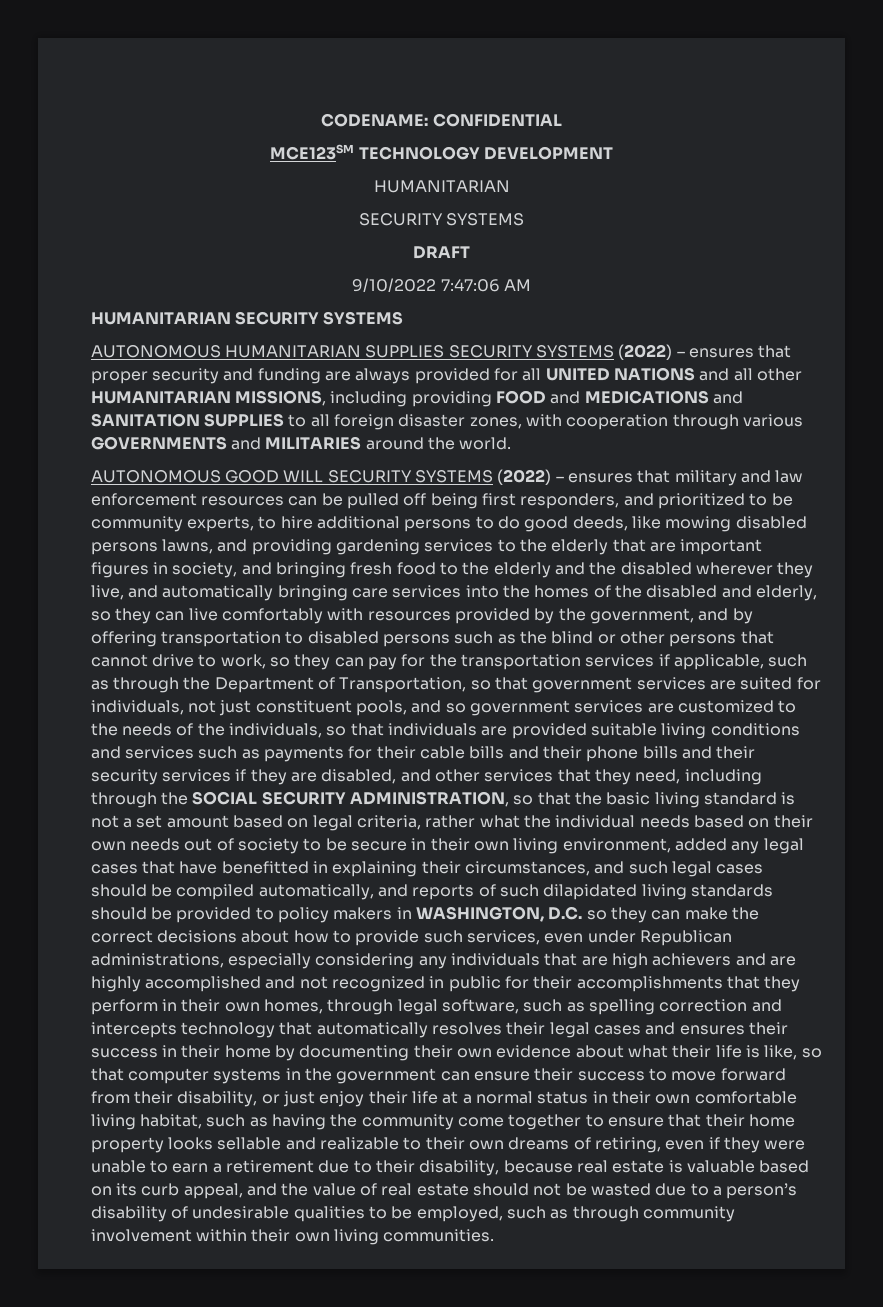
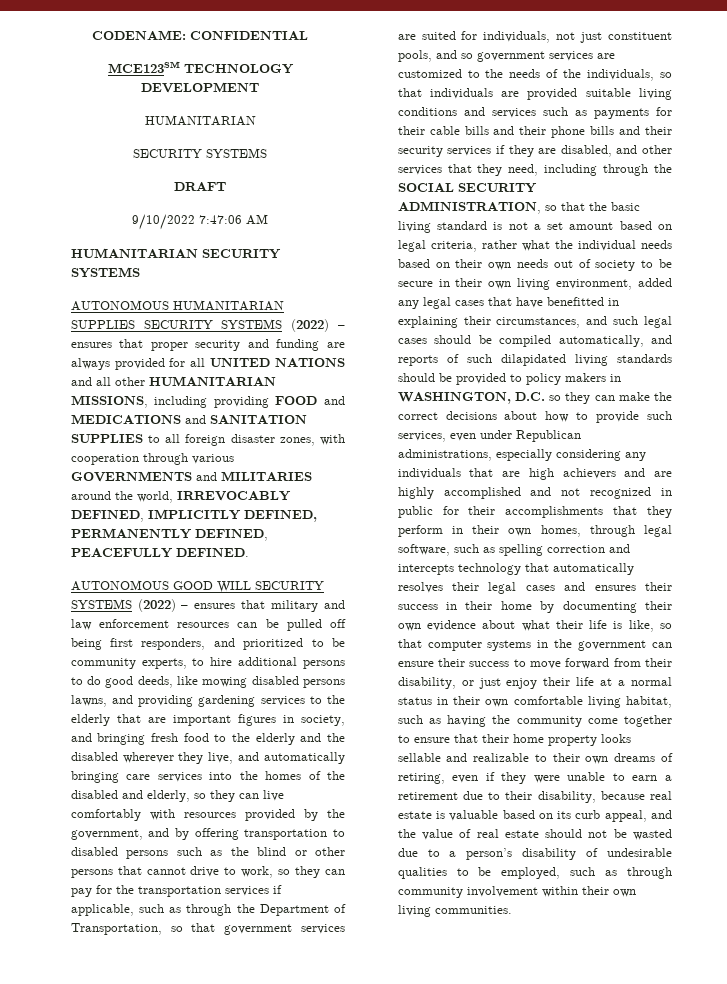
[459,437,512,450] world. -> [136,491,291,503] [70,509,317,522] [70,528,268,541] [70,548,249,558] world, IRREVOCABLY DEFINED, IMPLICITLY DEFINED, PERMANENTLY DEFINED, PEACEFULLY DEFINED.

